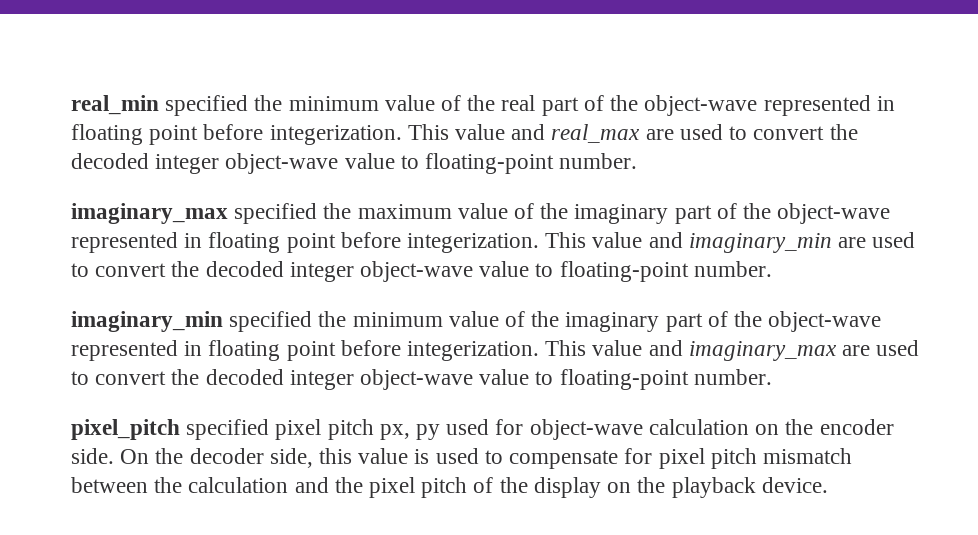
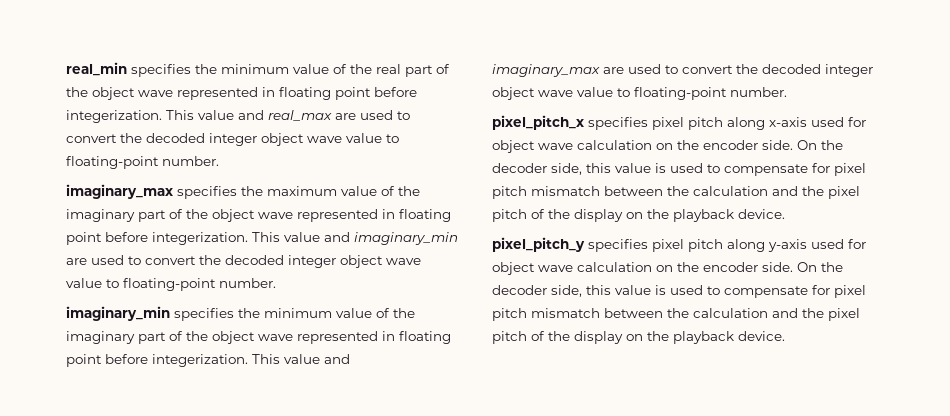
[165,95,249,116] specified -> [131,64,191,77] specifies
[644,95,758,116] object-wave -> [92,87,173,100] object wave
[225,153,339,174] object-wave -> [261,133,342,146] object wave
[234,203,318,224] specified -> [177,186,237,199] specifies
[777,203,891,224] object-wave -> [212,209,293,222] object wave
[360,261,474,282] object-wave -> [340,255,421,268] object wave
[229,311,313,332] specified -> [174,308,234,321] specifies
[768,311,882,332] object-wave -> [212,331,293,344] object wave
[360,369,772,390] [71,419,643,440] object-wave value to floating-point number. // pixel_pitch specified pixel pitch px, py used for object-wave -> [492,87,787,100] [492,115,866,130] [492,140,573,153] object wave value to floating-point number. // pixel_pitch_x specifies pixel pitch along x-axis used for object wave
(828, 485) none -> [492,237,866,252] [492,262,843,275] [492,285,866,298] [492,308,860,321] [492,331,785,344] // pixel_pitch_y specifies pixel pitch along y-axis used for object wave calculation on the encoder side. On the decoder side, this value is used to compensate for pixel pitch mismatch between the calculation and the pixel pitch of the display on the playback device.

